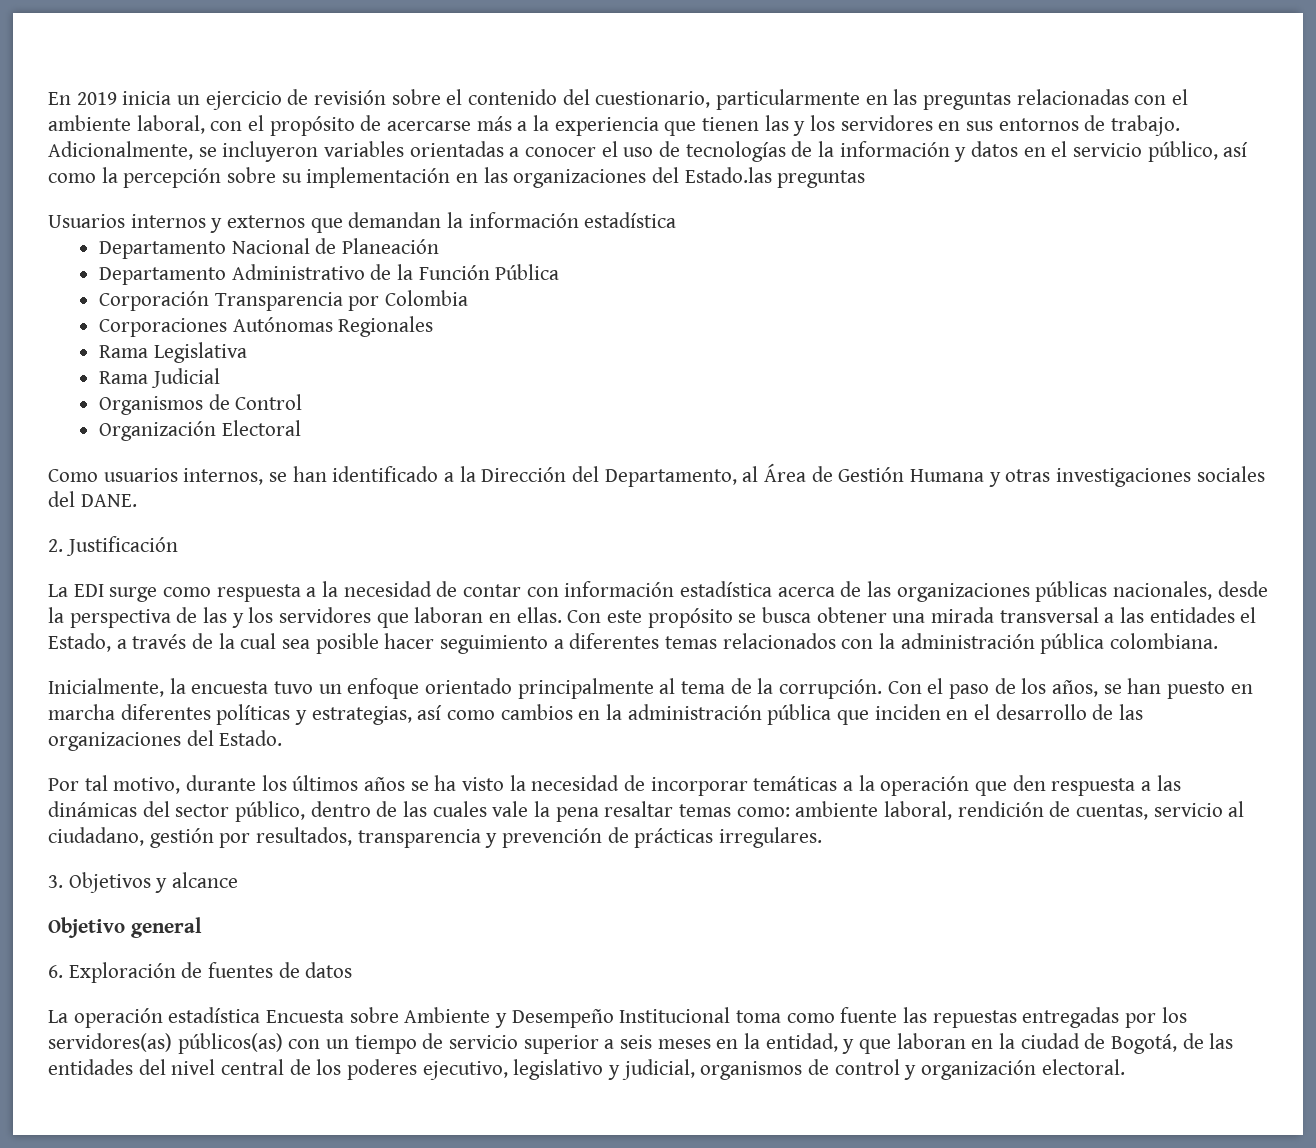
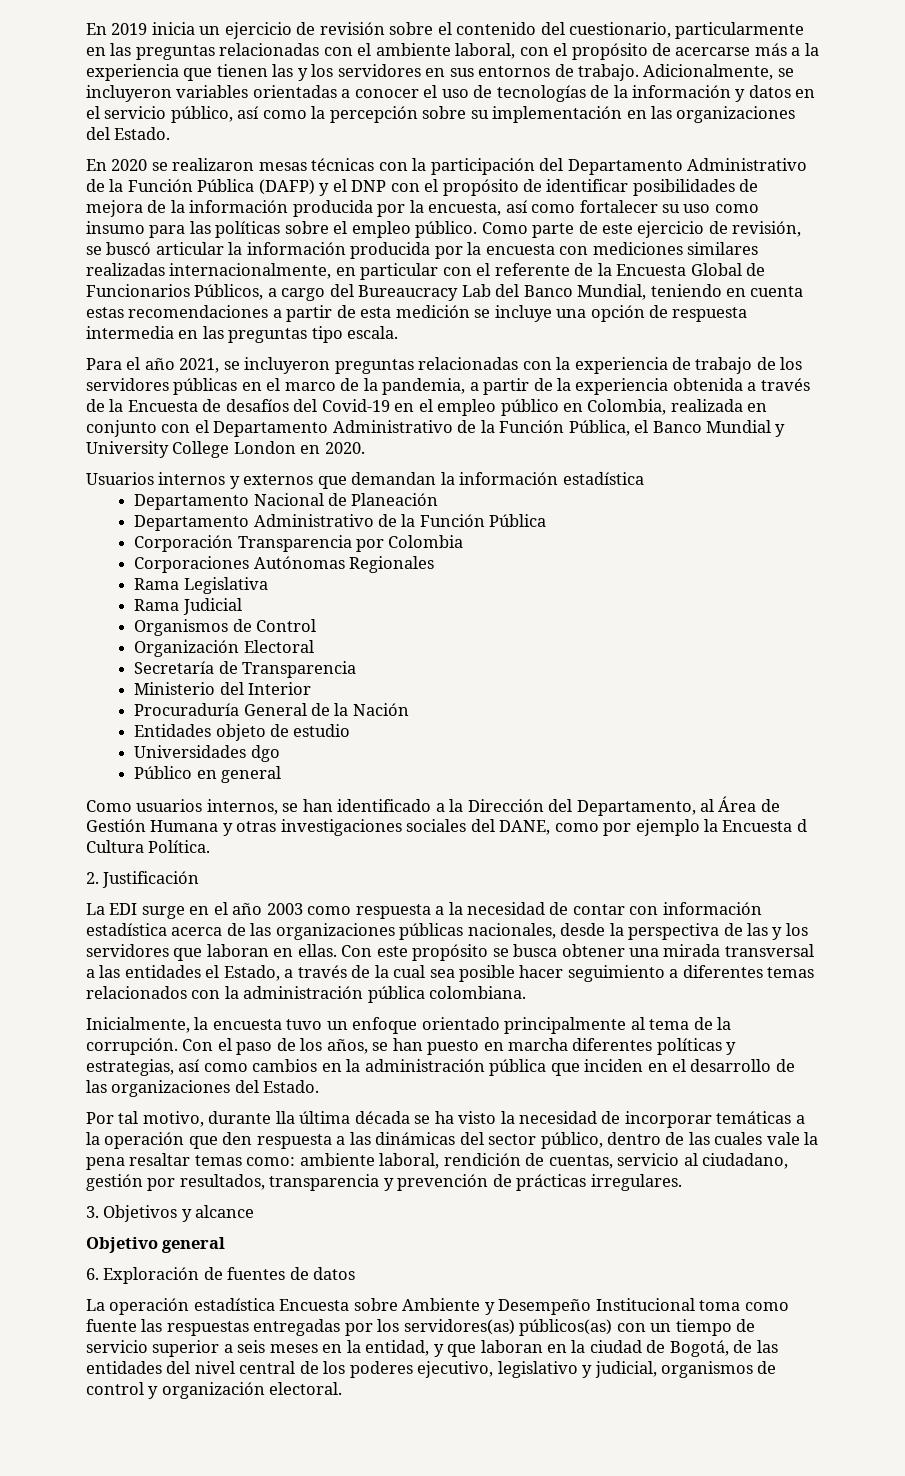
[684,167,866,188] Estado.las preguntas -> [114,127,171,140] [86,158,808,175] [86,179,759,196] [86,200,759,217] [86,221,802,238] [86,242,759,259] [86,263,766,280] [86,284,804,301] [86,305,748,322] [86,326,399,343] [86,357,803,374] [86,378,810,395] [86,399,768,416] [86,420,786,437] [86,441,365,458] Estado. // En 2020 se realizaron mesas técnicas con la participación del Departamento Administrativo de la Función Pública (DAFP) y el DNP con el propósito de identificar posibilidades de mejora de la información producida por la encuesta, así como fortalecer su uso como insumo para las políticas sobre el empleo público. Como parte de este ejercicio de revisión, se buscó articular la información producida por la encuesta con mediciones similares realizadas internacionalmente, en particular con el referente de la Encuesta Global de Funcionarios Públicos, a cargo del Bureaucracy Lab del Banco Mundial, teniendo en cuenta estas recomendaciones a partir de esta medición se incluye una opción de respuesta intermedia en las preguntas tipo escala. // Para el año 2021, se incluyeron preguntas relacionadas con la experiencia de trabajo de los servidores públicas en el marco de la pandemia, a partir de la experiencia obtenida a través de la Encuesta de desafíos del Covid-19 en el empleo público en Colombia, realizada en conjunto con el Departamento Administrativo de la Función Pública, el Banco Mundial y University College London en 2020.
(301, 428) none -> [134,661,357,678] [134,682,312,695] [134,703,409,716] [134,724,351,741] [134,745,280,762] [134,766,282,783] // Secretaría de Transparencia // Ministerio del Interior // Procuraduría General de la Nación // Entidades objeto de estudio // Universidades dgo // Público en general
[80,494,137,507] DANE. -> [499,819,807,836] [86,840,211,853] DANE, como por ejemplo la Encuesta d Cultura Política.
(158, 594) none -> [189,902,303,915] en el año 2003
[261,775,406,791] los últimos años -> [275,1111,410,1124] lla última década
[932,1010,1017,1028] repuestas -> [166,1321,249,1336] respuestas

